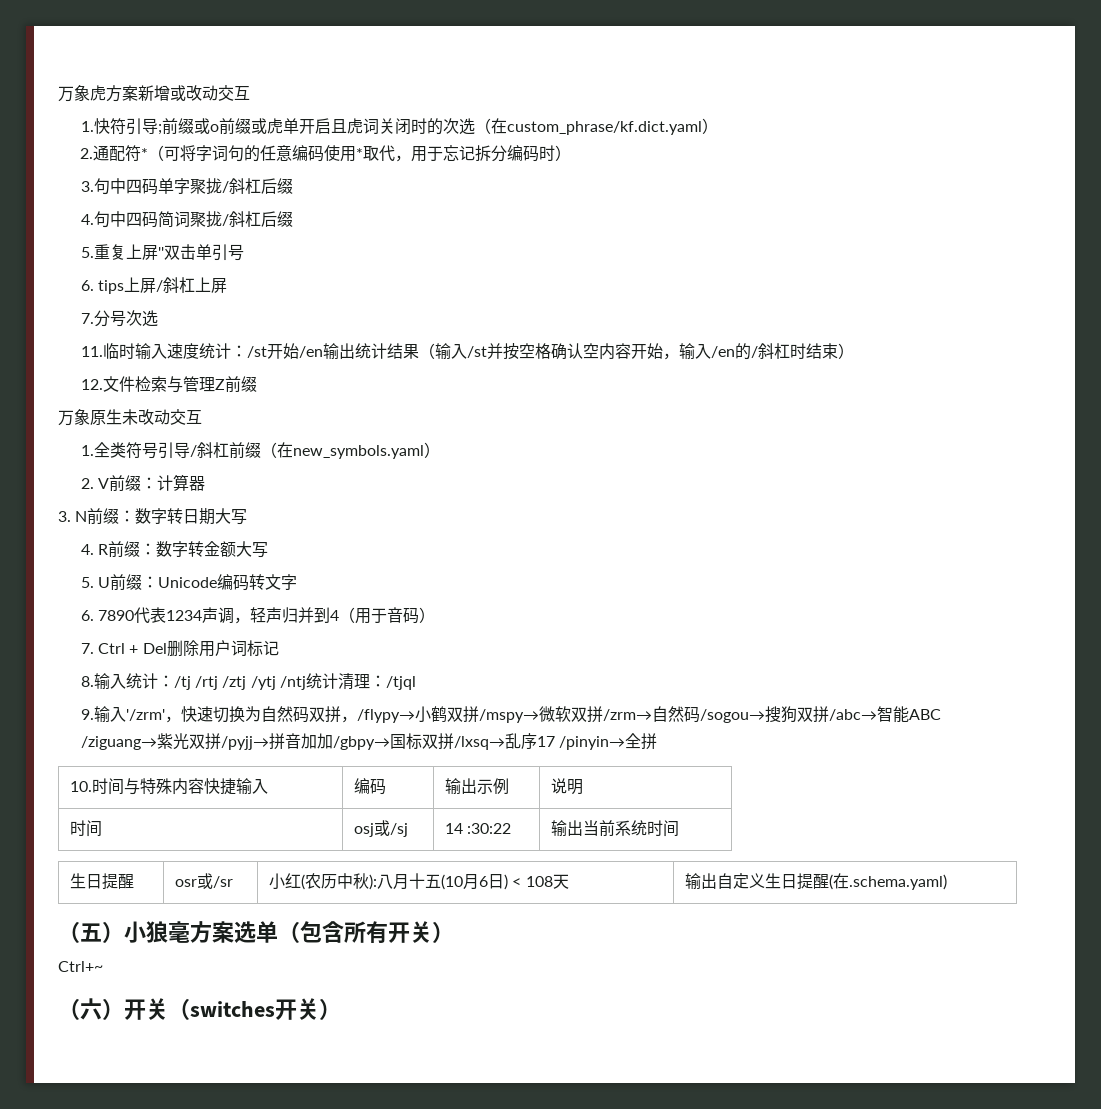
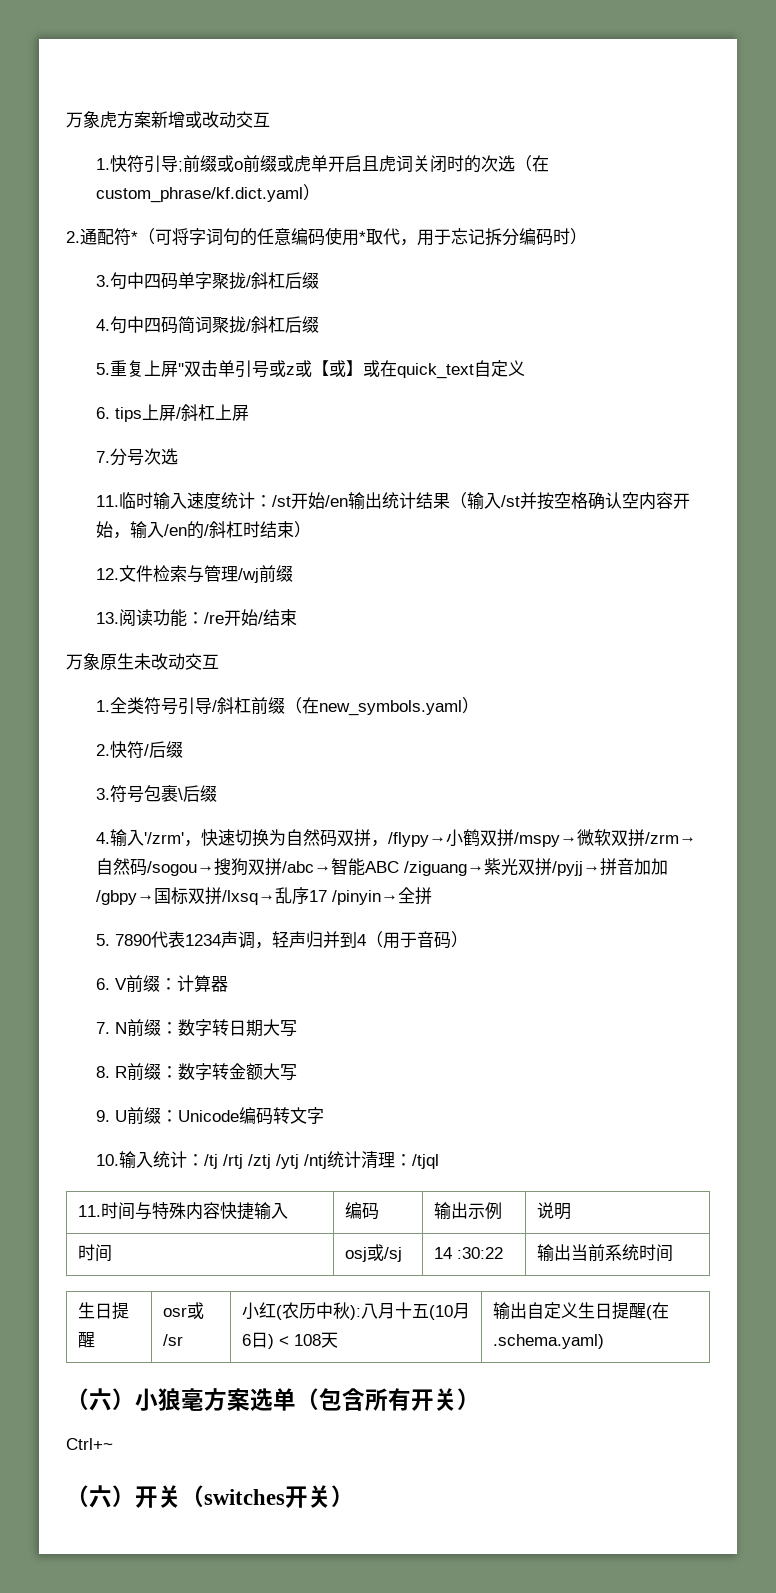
(244, 252) none -> [269,360,526,379] 或z或【或】或在quick_text自定义
[214,376,257,393] Z前缀 -> [238,565,294,583] [96,609,298,627] /wj前缀 // 13.阅读功能：/re开始/结束
[97,474,205,492] [58,508,248,525] [80,541,268,558] [80,574,297,591] [80,607,435,624] [80,640,279,657] [80,673,416,690] [80,709,94,720] V前缀：计算器 // 3. N前缀：数字转日期大写 // 4. R前缀：数字转金额大写 // 5. U前缀：Unicode编码转文字 // 6. 7890代表1234声调，轻声归并到4（用于音码） // 7. Ctrl + Del删除用户词标记 // 8.输入统计：/tj /rtj /ztj /ytj /ntj统计清理：/tjql // 9. -> [110,741,184,759] [96,785,218,803] [96,832,111,844] 快符/后缀 // 3.符号包裹\后缀 // 4.
[70,781,93,792] // 10. -> [96,931,469,949] [96,975,229,993] [96,1019,298,1037] [96,1063,298,1081] [96,1107,325,1125] [96,1151,440,1169] [77,1205,101,1217] // 5. 7890代表1234声调，轻声归并到4（用于音码） // 6. V前缀：计算器 // 7. N前缀：数字转日期大写 // 8. R前缀：数字转金额大写 // 9. U前缀：Unicode编码转文字 // 10.输入统计：/tj /rtj /ztj /ytj /ntj统计清理：/tjql // 11.
[80,923,102,942] 五 -> [89,1388,112,1411] 六

